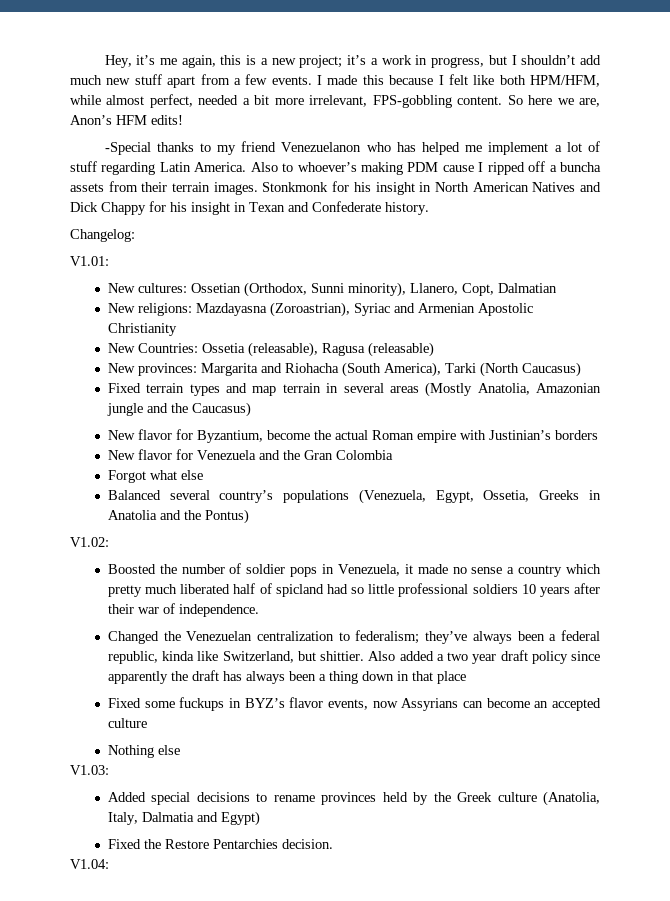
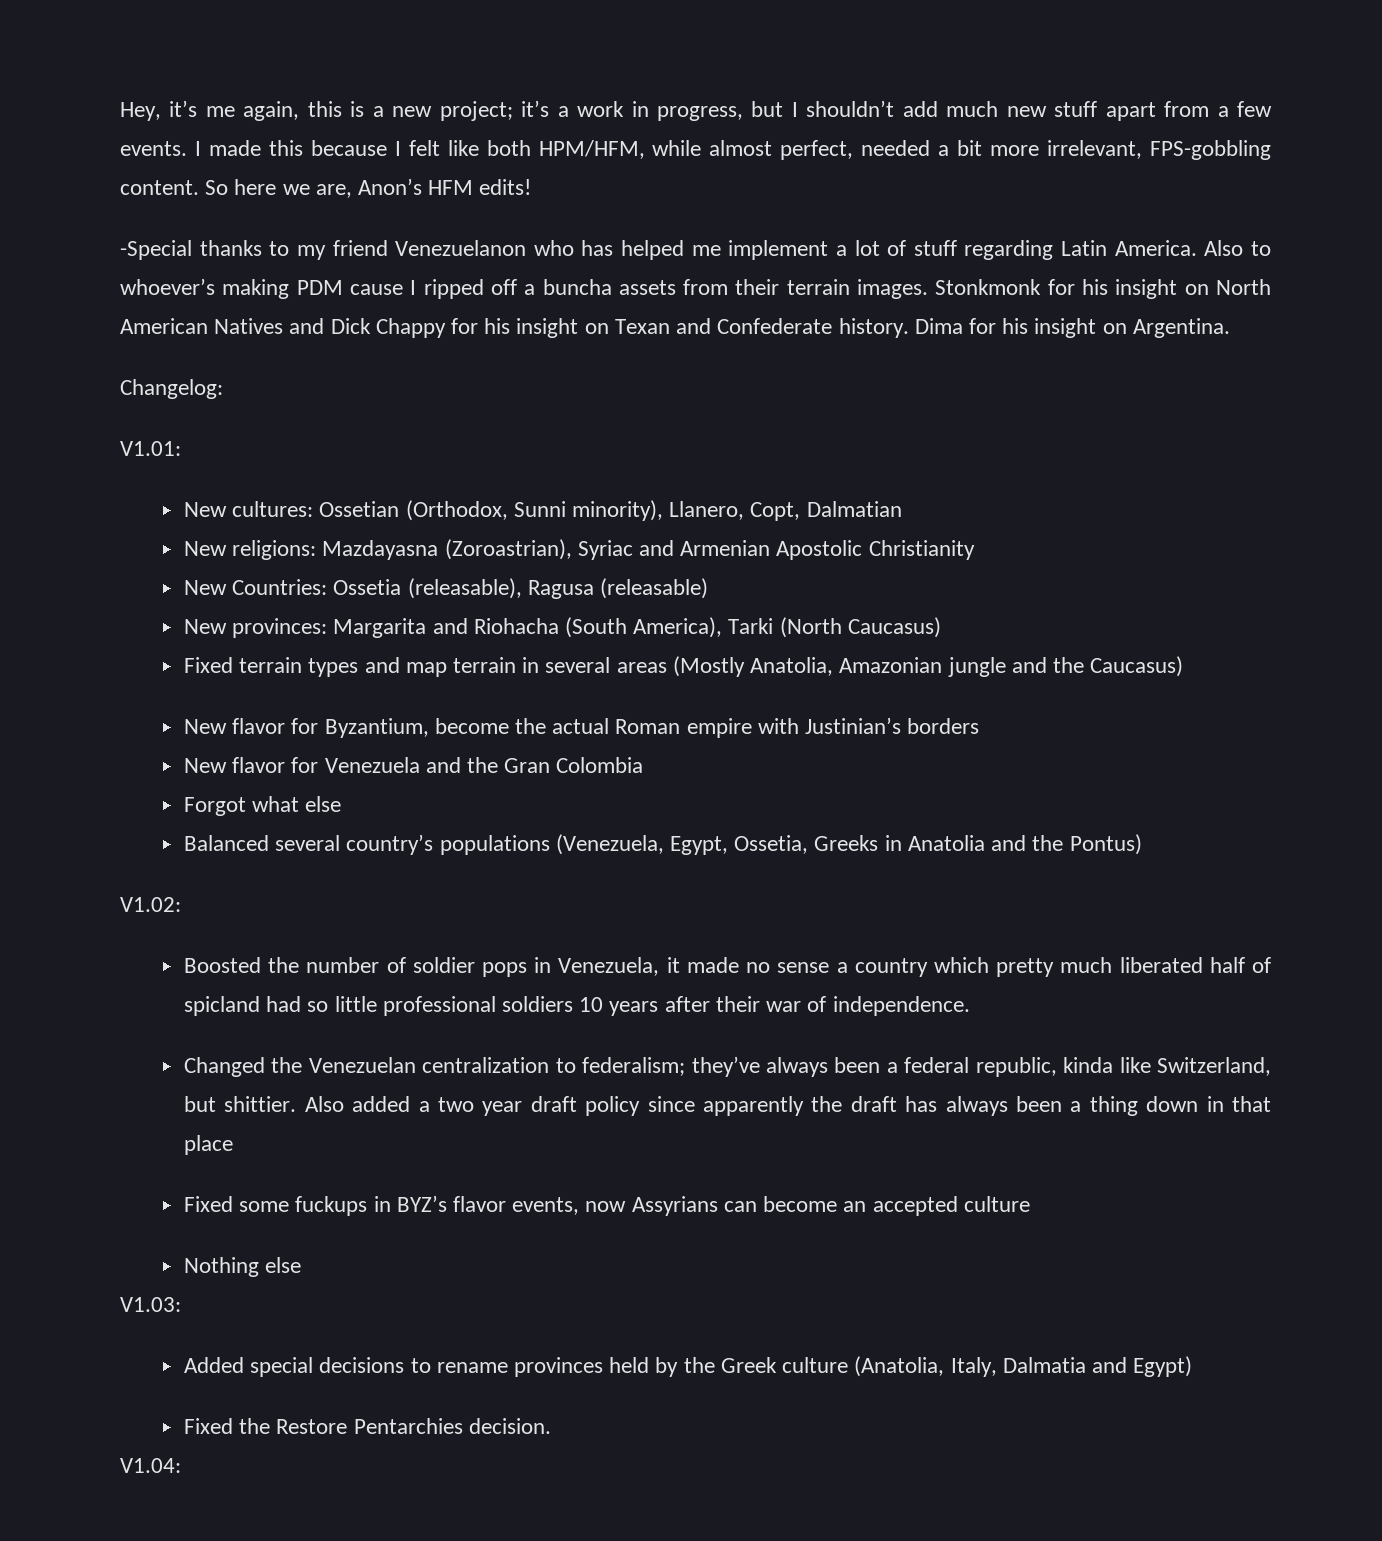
[419,182,432,192] in -> [1184,284,1209,295] on
[234,202,246,212] in -> [584,323,609,334] on
(429, 208) none -> [914,318,1230,338] Dima for his insight on Argentina.

